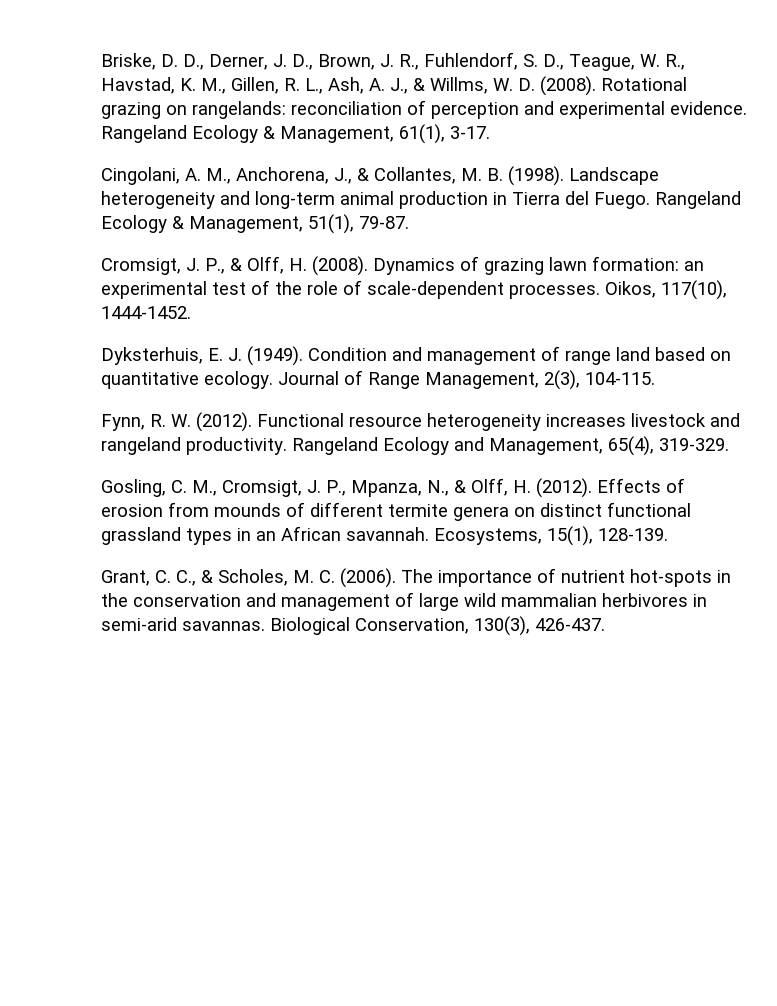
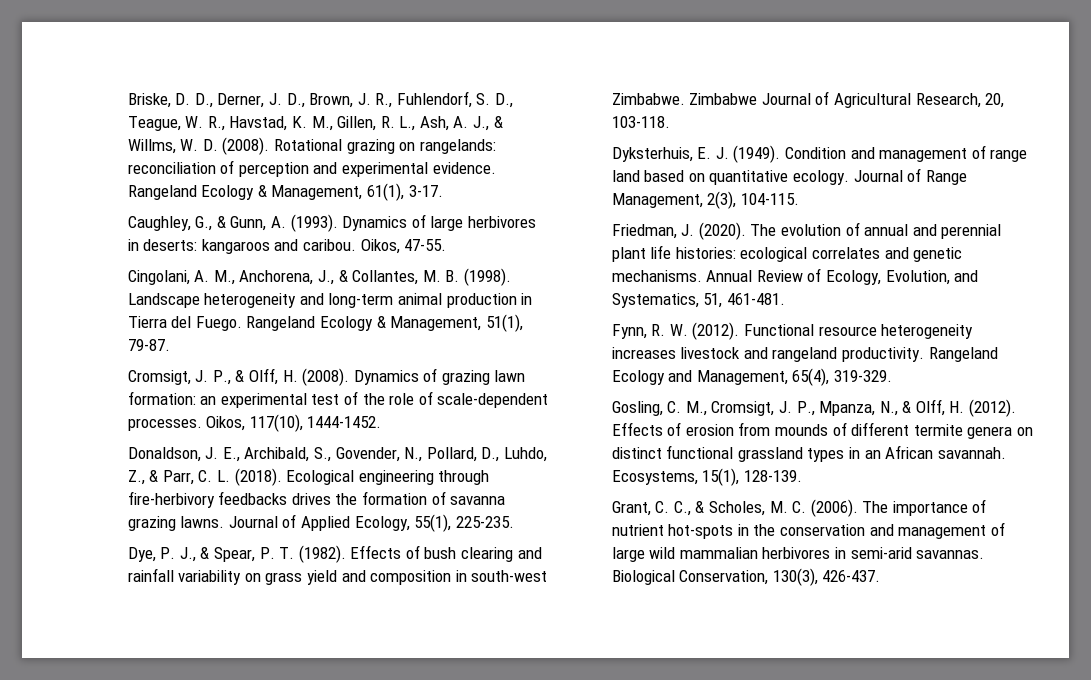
(491, 132) none -> [127,214,536,232] [127,239,447,254] // Caughley, G., & Gunn, A. (1993). Dynamics of large herbivores in deserts: kangaroos and caribou. Oikos, 47-55.
(192, 312) none -> [127,447,547,462] [127,468,490,486] [127,491,506,508] [127,514,514,532] [127,545,542,563] [127,568,548,585] [611,91,1005,108] [611,116,670,128] // Donaldson, J. E., Archibald, S., Govender, N., Pollard, D., Luhdo, Z., & Parr, C. L. (2018). Ecological engineering through fire‐herbivory feedbacks drives the formation of savanna grazing lawns. Journal of Applied Ecology, 55(1), 225-235. // Dye, P. J., & Spear, P. T. (1982). Effects of bush clearing and rainfall variability on grass yield and composition in south-west Zimbabwe. Zimbabwe Journal of Agricultural Research, 20, 103-118.
(656, 378) none -> [611,222,1002,240] [611,245,963,262] [611,268,979,285] [611,293,785,308] // Friedman, J. (2020). The evolution of annual and perennial plant life histories: ecological correlates and genetic mechanisms. Annual Review of Ecology, Evolution, and Systematics, 51, 461-481.

